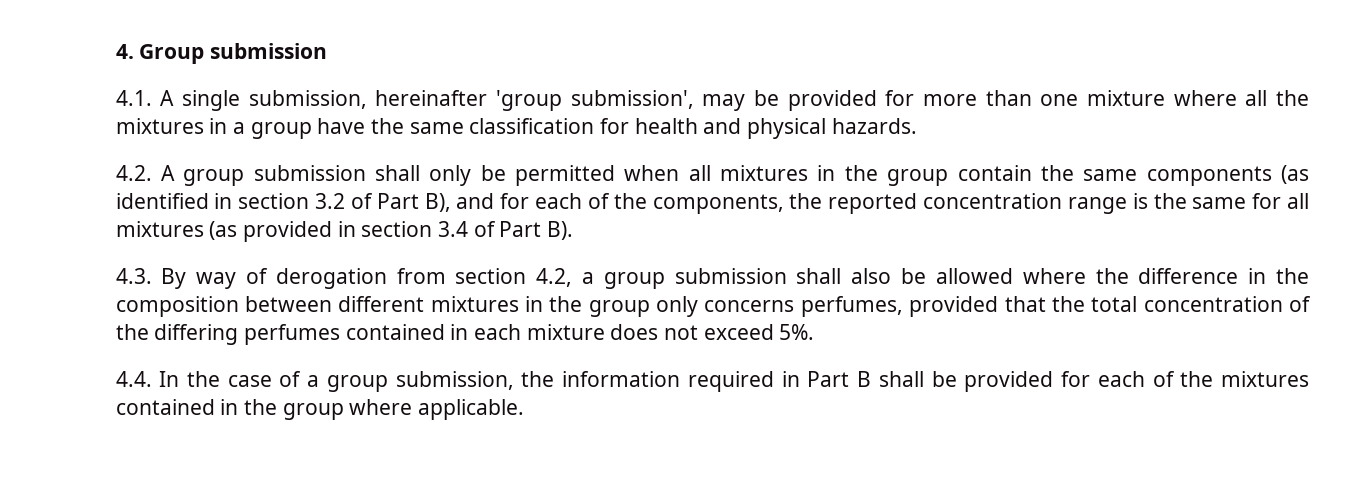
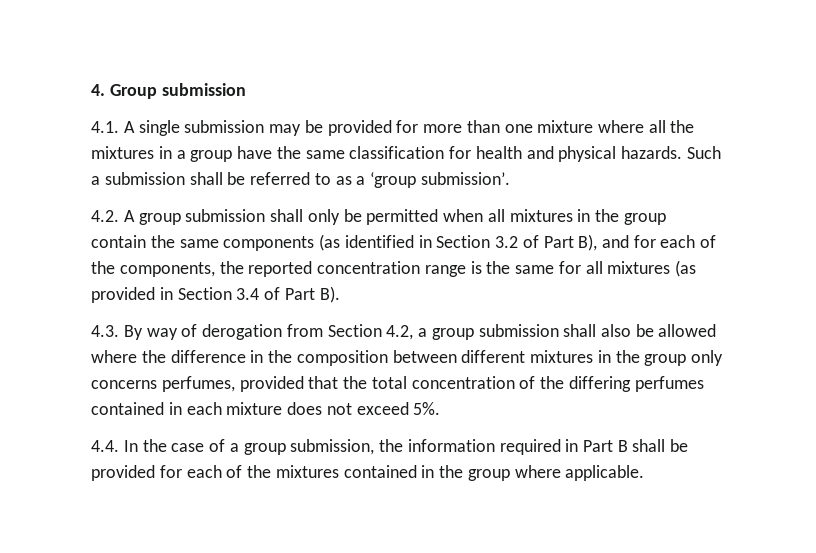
[248,90,694,111] submission, hereinafter 'group submission', -> [184,120,265,133] submission
(917, 126) none -> [686,146,721,159] [91,172,510,188] Such a submission shall be referred to as a ‘group submission’.
[238,193,310,209] section -> [436,235,491,248] Section
[361,221,433,237] section -> [177,287,232,300] Section
[455,268,527,284] section -> [327,324,382,337] Section

